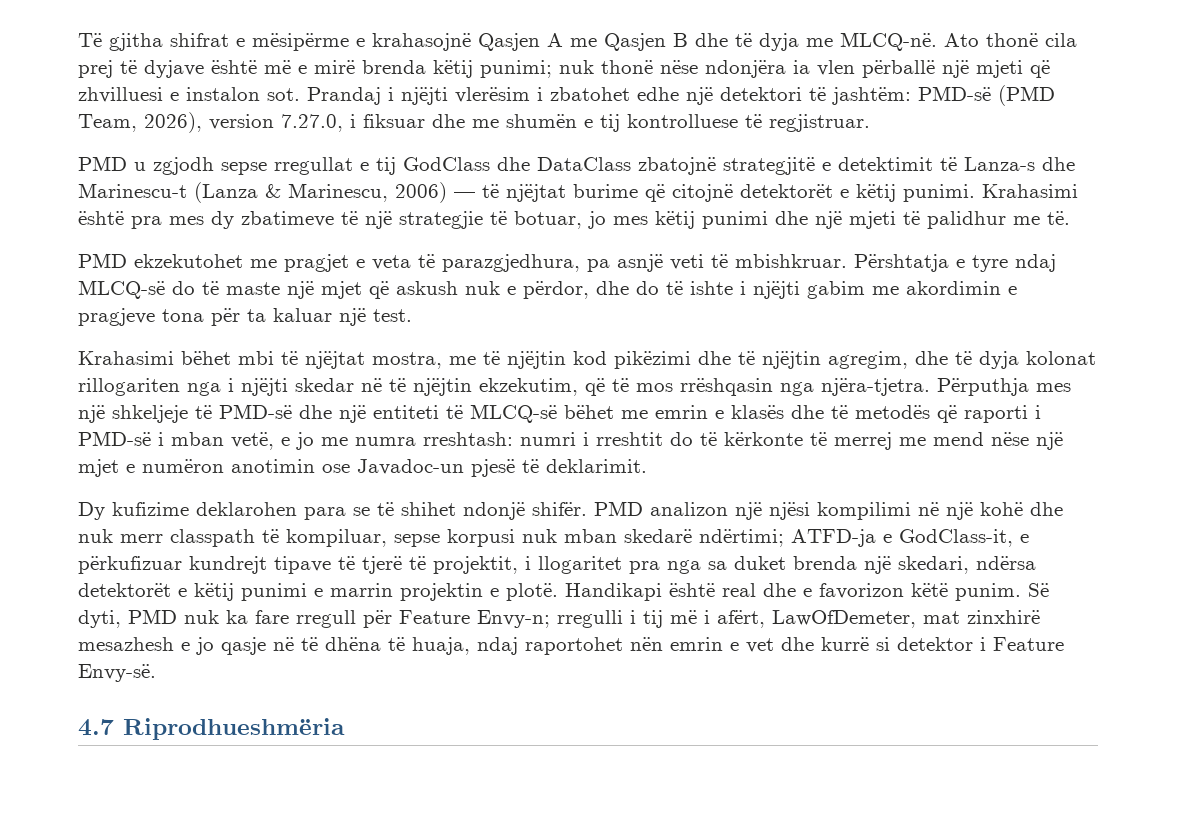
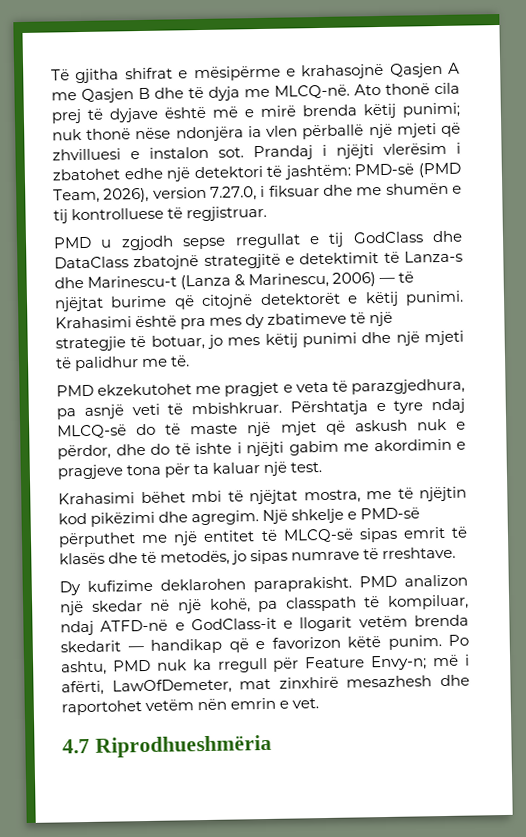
[738,351,1096,369] [78,378,1071,396] [78,404,1041,423] [78,431,1063,450] [78,459,647,477] [78,501,1063,520] [78,529,1029,547] [78,556,1036,574] [78,583,796,601] të njëjtin agregim, dhe të dyja kolonat rillogariten nga i njëjti skedar në të njëjtin ekzekutim, që të mos rrëshqasin nga njëra-tjetra. Përputhja mes një shkeljeje të PMD-së dhe një entiteti të MLCQ-së bëhet me emrin e klasës dhe të metodës që raporti i PMD-së i mban vetë, e jo me numra rreshtash: numri i rreshtit do të kërkonte të merrej me mend nëse një mjet e numëron anotimin ose Javadoc-un pjesë të deklarimit. // Dy kufizime deklarohen para se të shihet ndonjë shifër. PMD analizon një njësi kompilimi në një kohë dhe nuk merr classpath të kompiluar, sepse korpusi nuk mban skedarë ndërtimi; ATFD-ja e GodClass-it, e përkufizuar kundrejt tipave të tjerë të projektit, i llogaritet pra nga sa duket brenda një skedari, ndërsa detektorët e këtij punimi e marrin projektin e plotë. Handikapi është real dhe -> [191,507,421,526] [58,526,468,548] [59,546,457,566] [59,574,468,596] [60,594,469,616] [60,614,469,636] [60,638,249,654] agregim. Një shkelje e PMD-së përputhet me një entitet të MLCQ-së sipas emrit të klasës dhe të metodës, jo sipas numrave të rreshtave. // Dy kufizime deklarohen paraprakisht. PMD analizon një skedar në një kohë, pa classpath të kompiluar, ndaj ATFD-në e GodClass-it e llogarit vetëm brenda skedarit — handikap që
[1028,583,1049,597] [78,610,121,628] Së dyti, -> [448,634,469,646] [61,660,107,676] Po ashtu,
[255,610,289,624] fare -> (212, 664) none
[557,610,663,628] rregulli i tij -> (428, 663) none
[717,610,765,628] afërt, -> [61,680,104,696] afërti,
[181,637,1064,655] [78,664,156,682] e jo qasje në të dhëna të huaja, ndaj raportohet nën emrin e vet dhe kurrë si detektor i Feature Envy-së. -> [440,674,470,687] [61,697,320,716] dhe raportohet vetëm nën emrin e vet.

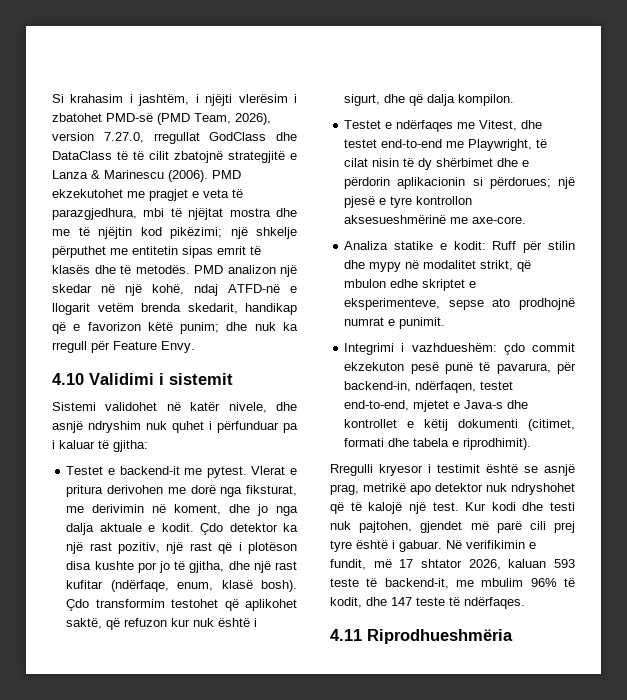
[51,62,460,84] [51,82,460,103] [51,102,460,124] [52,122,462,142] [52,145,313,161] Të gjitha shifrat e mësipërme e krahasojnë Qasjen A me Qasjen B dhe të dyja me MLCQ-në. Ato thonë cila prej të dyjave është më e mirë brenda këtij punimi; nuk thonë nëse ndonjëra ia vlen përballë një mjeti që zhvilluesi e instalon sot. Prandaj -> [52,94,190,106] Si krahasim i jashtëm,
[123,164,351,182] edhe një detektori të jashtëm: -> (102, 117) none
[260,182,462,198] [53,205,268,224] [53,230,463,251] [54,250,463,271] [54,271,415,290] [54,290,465,312] [55,311,394,330] [55,330,464,352] [55,355,191,372] i fiksuar dhe me shumën e tij kontrolluese të regjistruar. // PMD u zgjodh sepse rregullat e tij GodClass dhe DataClass zbatojnë strategjitë e detektimit të Lanza-s dhe Marinescu-t (Lanza & Marinescu, 2006) — të njëjtat burime që citojnë detektorët e këtij punimi. Krahasimi është pra mes dy zbatimeve të një strategjie të botuar, jo mes këtij punimi dhe një mjeti të palidhur me të. // -> [153,132,297,144] [52,151,297,163] [52,170,208,182] rregullat GodClass dhe DataClass të të cilit zbatojnë strategjitë e Lanza & Marinescu (2006).
[56,398,465,420] [57,418,466,439] [57,438,466,460] [57,461,323,480] [58,491,186,505] pa asnjë veti të mbishkruar. Përshtatja e tyre ndaj MLCQ-së do të maste një mjet që askush nuk e përdor, dhe do të ishte i njëjti gabim me akordimin e pragjeve tona për ta kaluar një test. // Krahasimi bëhet -> (137, 214) none
[303,489,361,504] mostra, -> [229,208,297,217] mostra dhe
[90,507,421,527] [58,528,354,548] pikëzimi dhe agregim. Një shkelje e PMD-së përputhet me një entitet të MLCQ-së -> [170,227,297,239] [52,246,178,258] pikëzimi; një shkelje përputhet me entitetin
[160,546,457,566] [59,576,352,596] metodës, jo sipas numrave të rreshtave. // Dy kufizime deklarohen paraprakisht. -> [135,265,190,274] metodës.
[258,594,469,613] pa classpath të kompiluar, -> (184, 289) none
[190,617,294,631] GodClass-it e -> (297, 289) none
[60,640,144,653] skedarit — -> [187,303,238,314] skedarit,
[387,634,469,650] [61,659,151,676] punim. Po ashtu, PMD -> [180,322,248,334] punim; dhe
[370,654,471,671] [61,674,470,696] [61,697,320,716] [62,738,90,754] Envy-n; më i afërti, LawOfDemeter, mat zinxhirë mesazhesh dhe raportohet vetëm nën emrin e vet. // 4.7 -> [161,341,195,353] [52,373,233,385] [52,402,297,413] [52,421,298,433] [52,440,148,452] [66,466,297,478] [66,485,297,497] [66,504,298,516] [66,523,298,535] [66,542,297,554] [66,561,297,573] [66,580,297,592] [66,599,297,611] [66,618,258,630] [344,94,515,106] [344,120,543,132] [344,139,548,151] [344,158,530,170] [344,177,575,189] [344,196,473,208] [344,215,527,224] [344,241,575,253] [344,260,532,272] [344,279,477,291] [344,298,575,310] [344,317,446,329] [344,343,575,355] [344,362,576,374] [344,381,514,393] [344,400,529,412] [344,419,575,431] [344,438,532,450] [330,464,575,476] [330,483,575,495] [330,502,575,514] [330,521,575,533] [330,540,536,552] [330,559,575,570] [330,578,575,589] [330,597,525,609] [330,629,362,641] Envy. // 4.10 Validimi i sistemit // Sistemi validohet në katër nivele, dhe asnjë ndryshim nuk quhet i përfunduar pa i kaluar të gjitha: // Testet e backend-it me pytest. Vlerat e pritura derivohen me dorë nga fiksturat, me derivimin në koment, dhe jo nga dalja aktuale e kodit. Çdo detektor ka një rast pozitiv, një rast që i plotëson disa kushte por jo të gjitha, dhe një rast kufitar (ndërfaqe, enum, klasë bosh). Çdo transformim testohet që aplikohet saktë, që refuzon kur nuk është i sigurt, dhe që dalja kompilon. // Testet e ndërfaqes me Vitest, dhe testet end-to-end me Playwright, të cilat nisin të dy shërbimet dhe e përdorin aplikacionin si përdorues; një pjesë e tyre kontrollon aksesueshmërinë me axe-core. // Analiza statike e kodit: Ruff për stilin dhe mypy në modalitet strikt, që mbulon edhe skriptet e eksperimenteve, sepse ato prodhojnë numrat e punimit. // Integrimi i vazhdueshëm: çdo commit ekzekuton pesë punë të pavarura, për backend-in, ndërfaqen, testet end-to-end, mjetet e Java-s dhe kontrollet e këtij dokumenti (citimet, formati dhe tabela e riprodhimit). // Rregulli kryesor i testimit është se asnjë prag, metrikë apo detektor nuk ndryshohet që të kalojë një test. Kur kodi dhe testi nuk pajtohen, gjendet më parë cili prej tyre është i gabuar. Në verifikimin e fundit, më 17 shtator 2026, kaluan 593 teste të backend-it, me mbulim 96% të kodit, dhe 147 teste të ndërfaqes. // 4.11

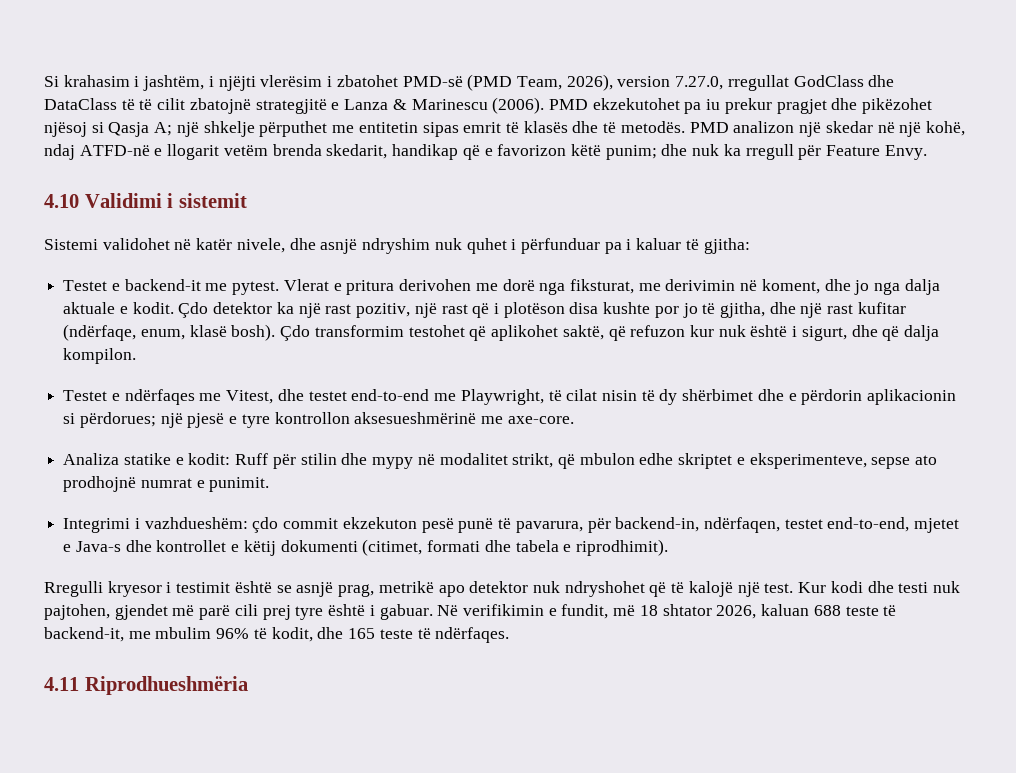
[127,189,243,201] [52,208,297,220] [52,227,222,239] me pragjet e veta të parazgjedhura, mbi të njëjtat mostra dhe me të njëjtin kod pikëzimi; -> [684,98,933,114] [44,122,173,137] pa iu prekur pragjet dhe pikëzohet njësoj si Qasja A;
[399,559,414,568] 17 -> [639,605,658,616] 18
[554,559,575,568] 593 -> [813,605,841,616] 688
[391,597,412,606] 147 -> [348,628,376,639] 165

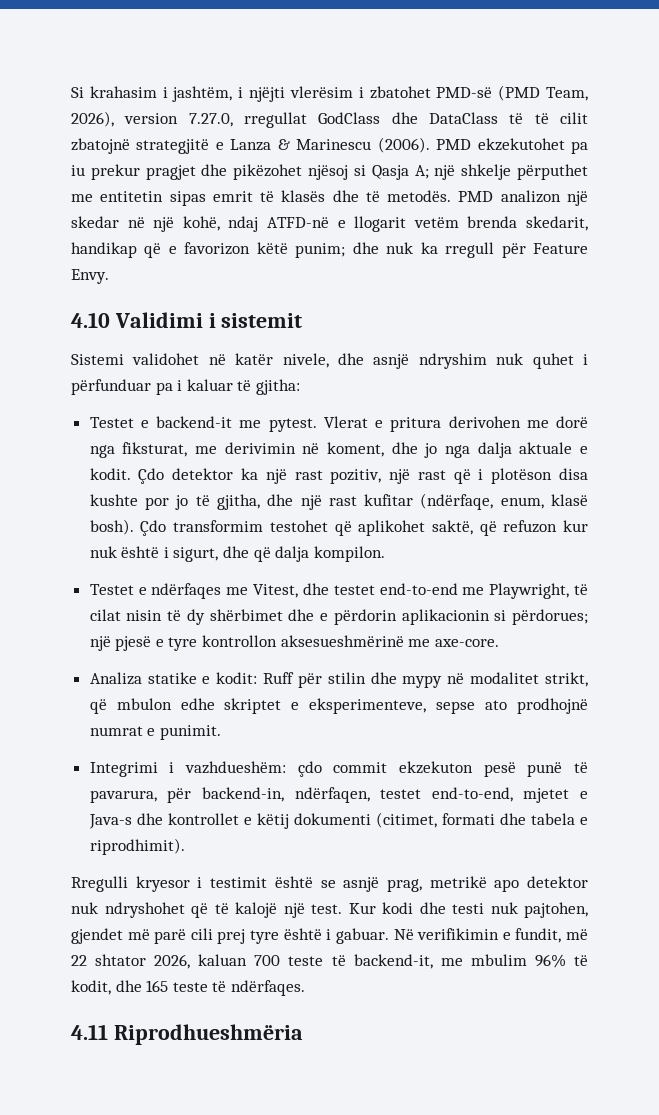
[639,605,658,616] 18 -> [71,955,87,966] 22
[813,605,841,616] 688 -> [254,955,281,966] 700

